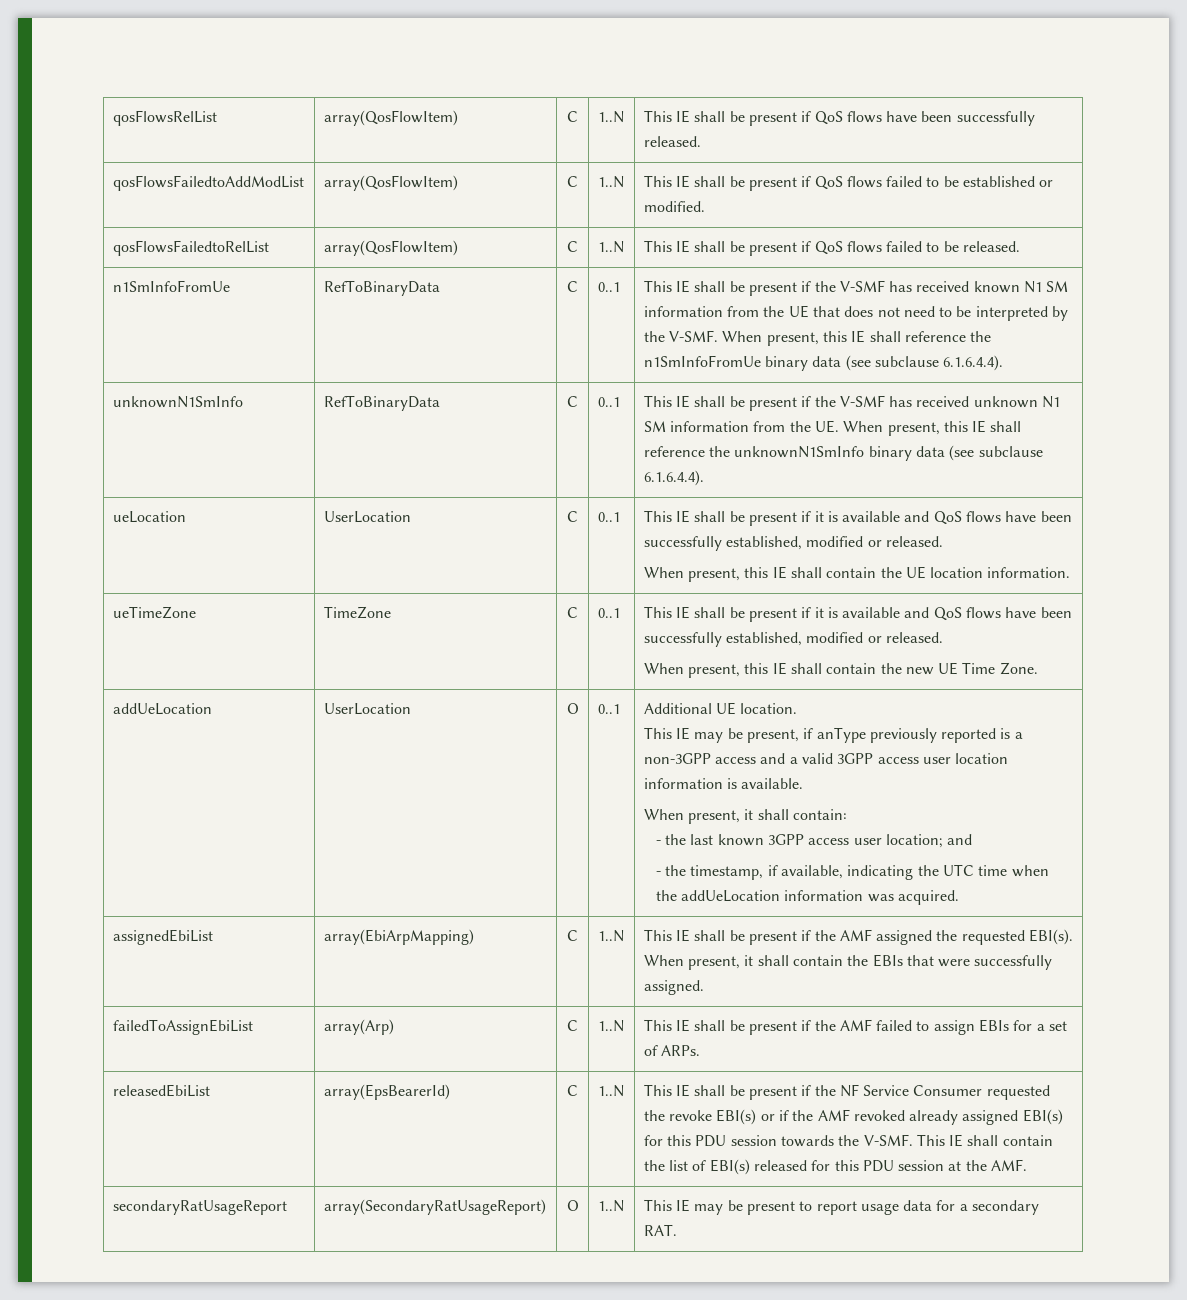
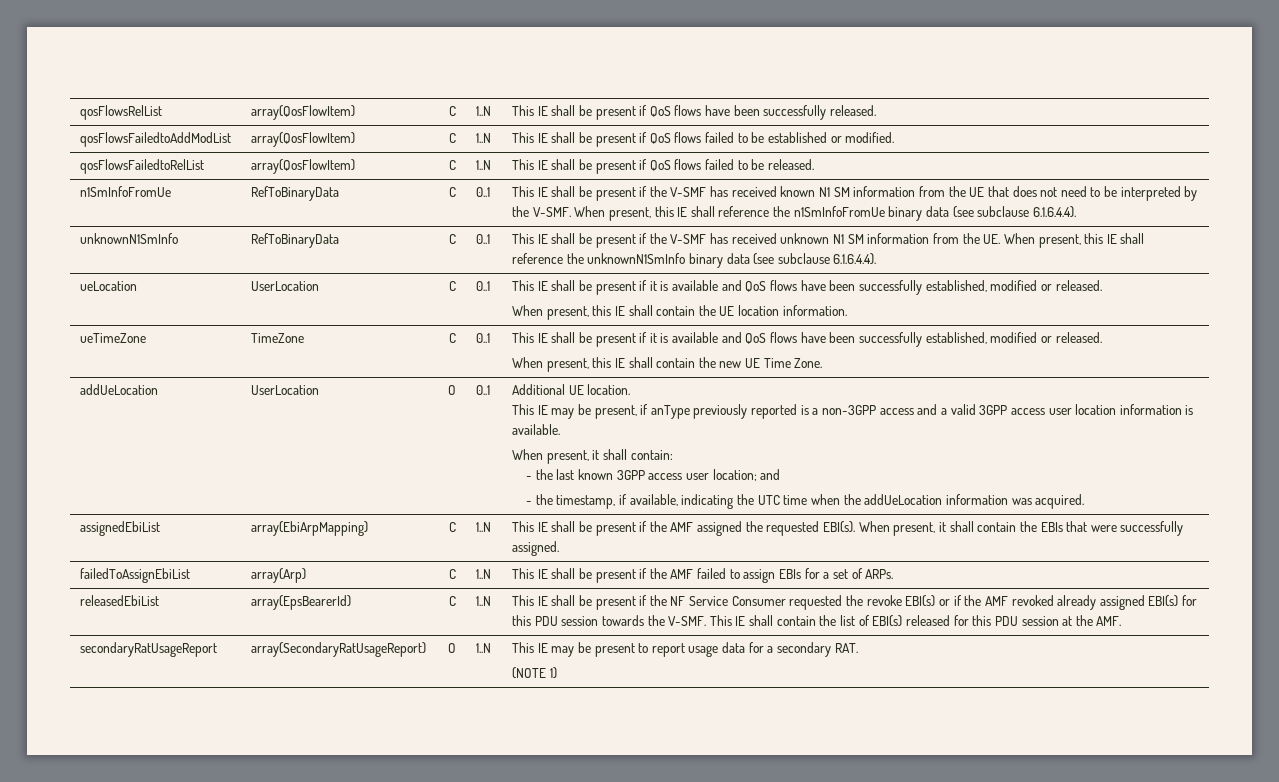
(677, 1230) none -> [511,667,557,679] // (NOTE 1)

